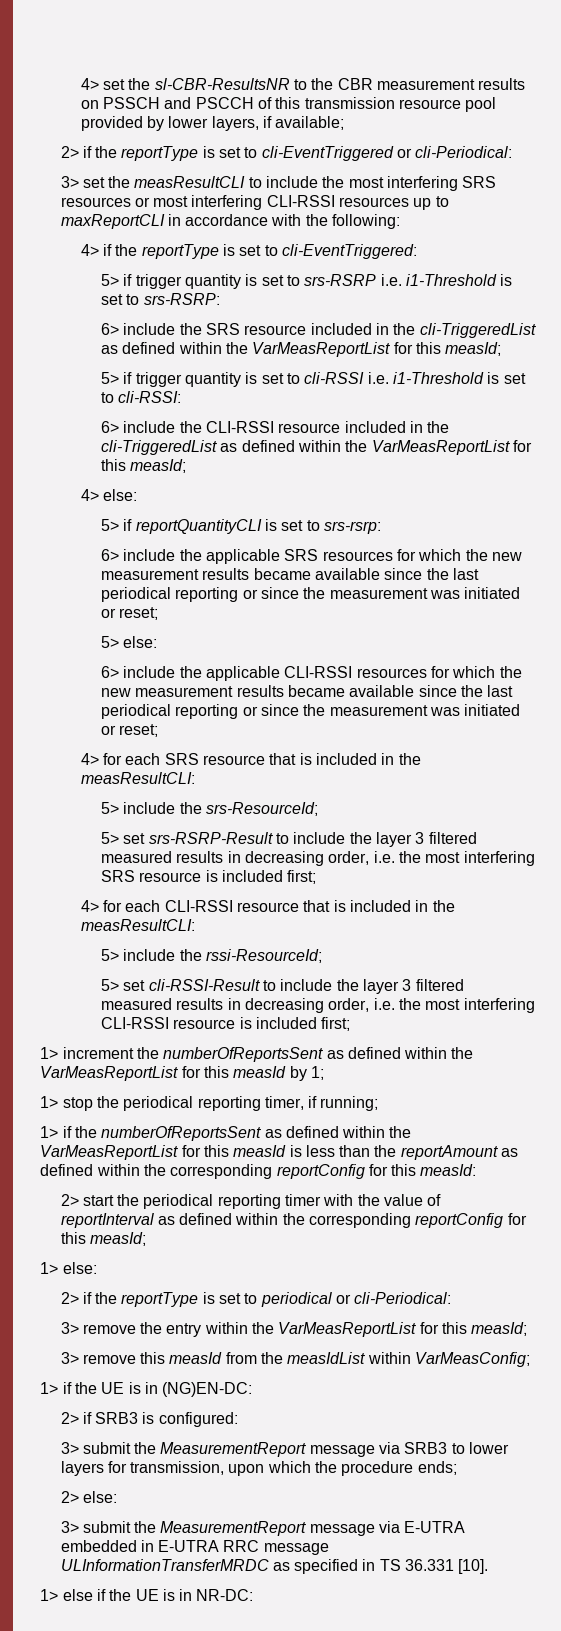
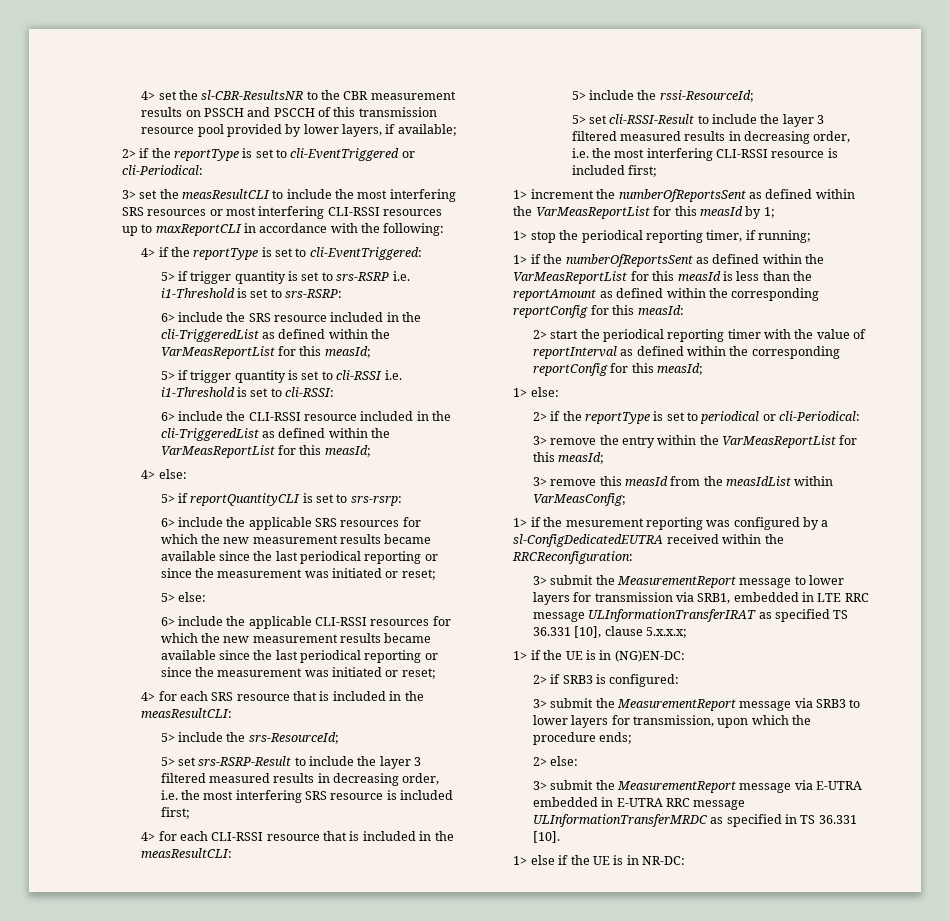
(531, 1359) none -> [513,517,829,530] [513,534,784,547] [512,551,634,564] [532,575,845,588] [532,592,869,605] [532,609,849,622] [532,626,687,638] // 1> if the mesurement reporting was configured by a sl-ConfigDedicatedEUTRA received within the RRCReconfiguration: // 3> submit the MeasurementReport message to lower layers for transmission via SRB1, embedded in LTE RRC message ULInformationTransferIRAT as specified TS 36.331 [10], clause 5.x.x.x;

